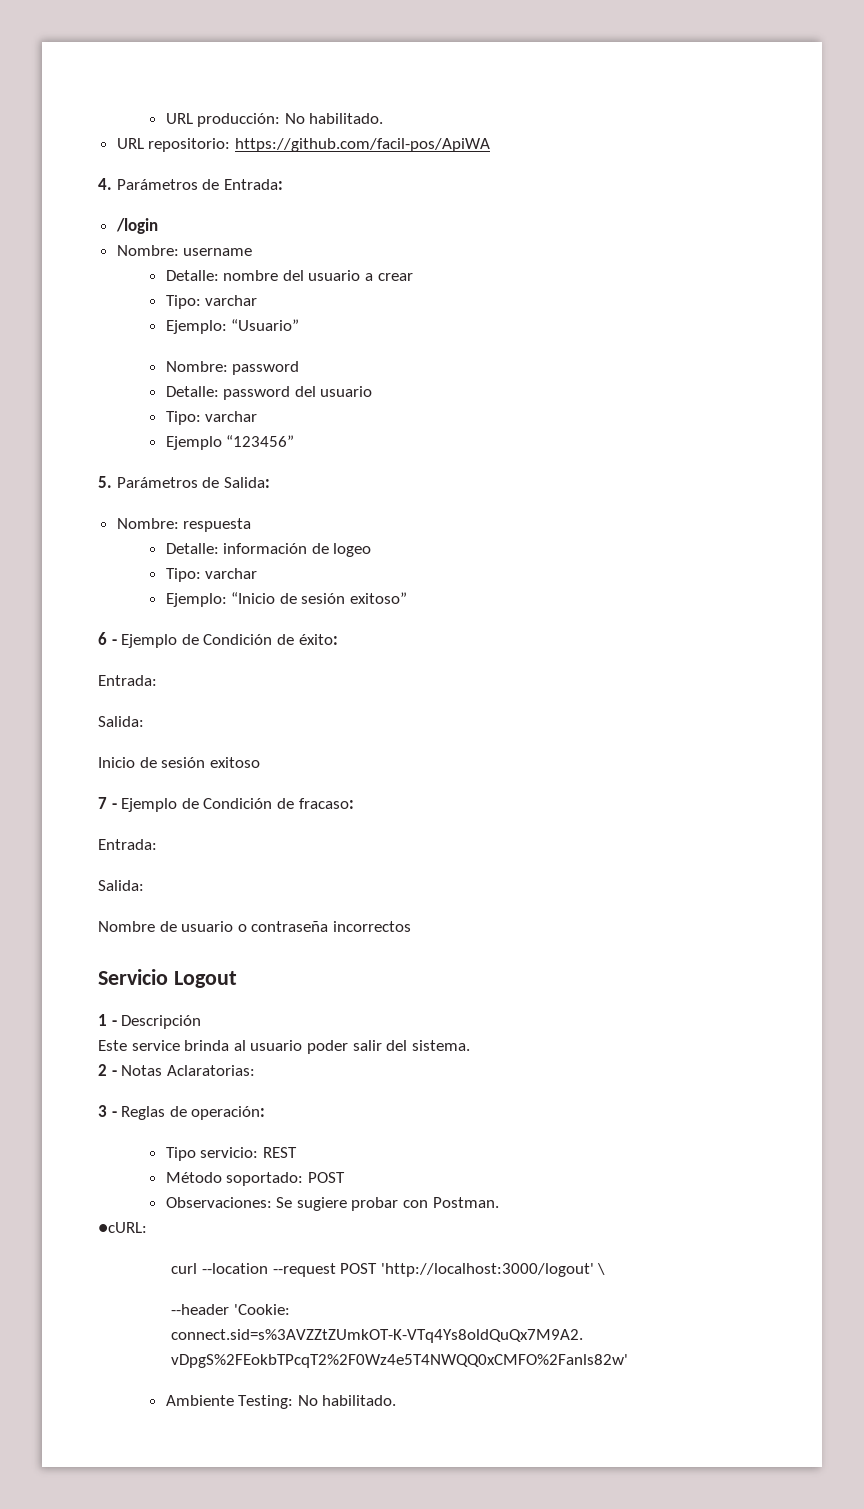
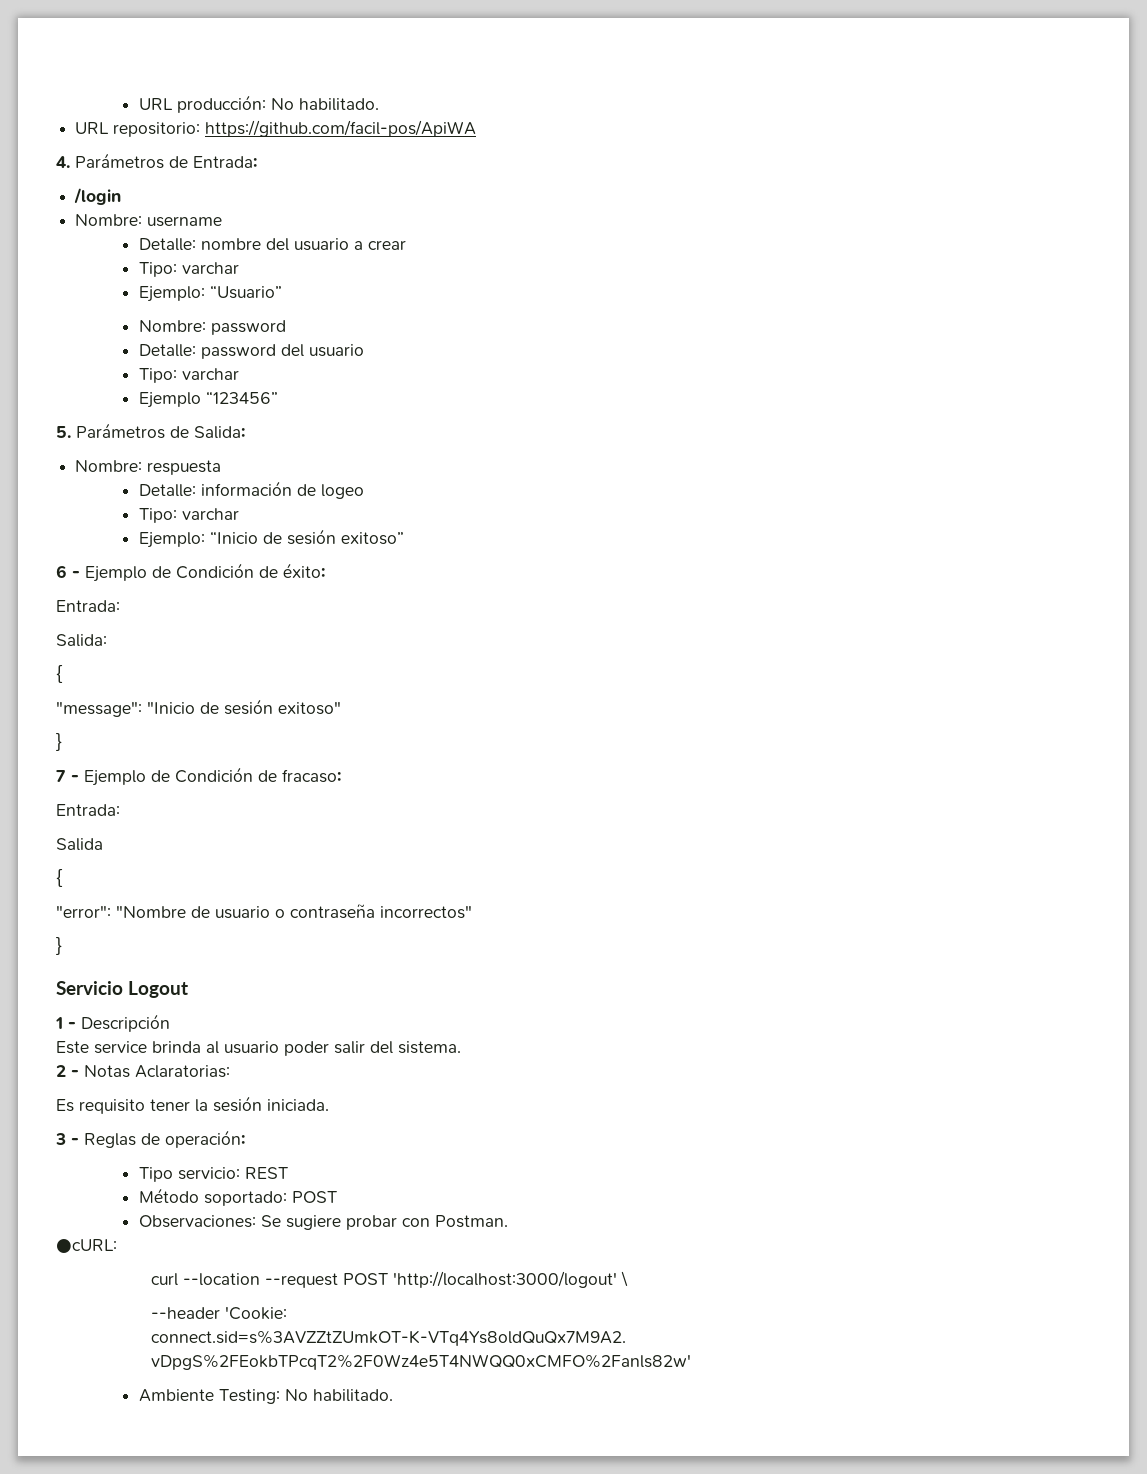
[98,757,260,768] Inicio de sesión exitoso -> [56,665,63,683] [56,699,341,717] [56,733,62,751] { // "message": "Inicio de sesión exitoso" // }
[98,880,144,891] [98,921,155,932] Salida: // Nombre -> [56,838,103,851] [56,869,63,887] [56,905,186,918] Salida // { // "error": "Nombre
[332,921,411,932] incorrectos -> [380,905,472,919] [56,937,62,955] incorrectos" // }
(255, 1070) none -> [56,1096,329,1114] // Es requisito tener la sesión iniciada.

